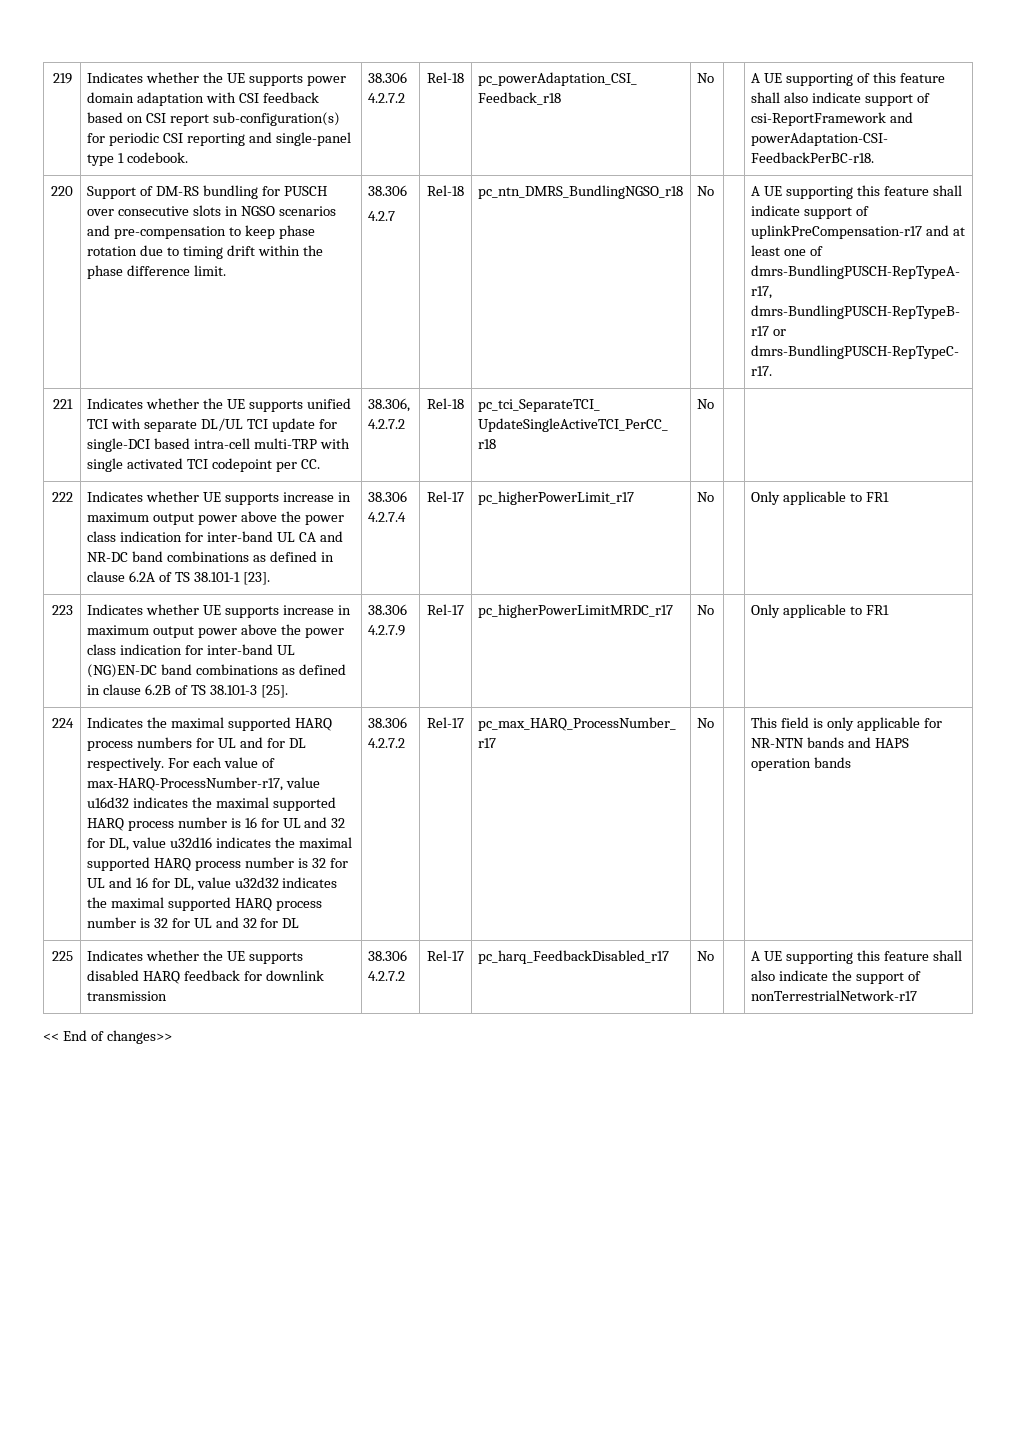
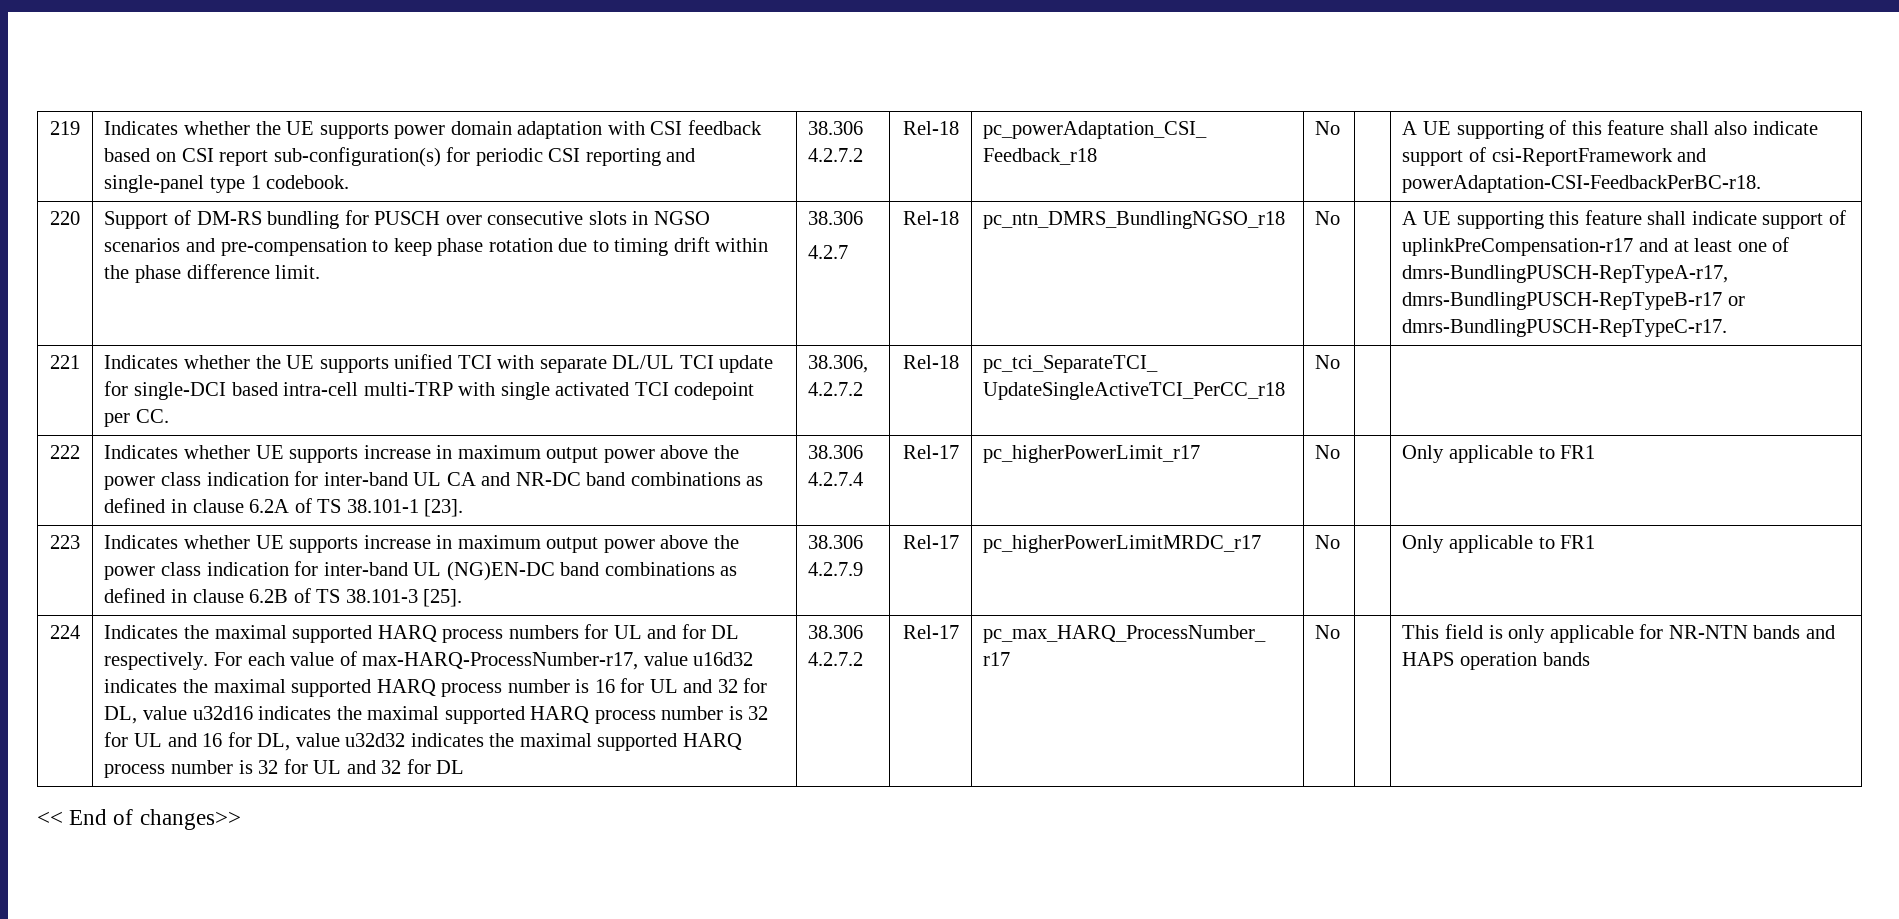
[51,951,73,961] [87,950,303,964] [87,970,324,984] [87,991,168,1001] [368,950,408,961] [368,971,406,981] [427,950,464,961] [478,950,670,964] [697,951,715,961] [751,950,962,964] [751,970,921,984] [751,990,918,1001] // 225 | Indicates whether the UE supports disabled HARQ feedback for downlink transmission | 38.306 4.2.7.2 | Rel-17 | pc_harq_FeedbackDisabled_r17 | No | | A UE supporting this feature shall also indicate the support of nonTerrestrialNetwork-r17 -> (1590, 659) none

